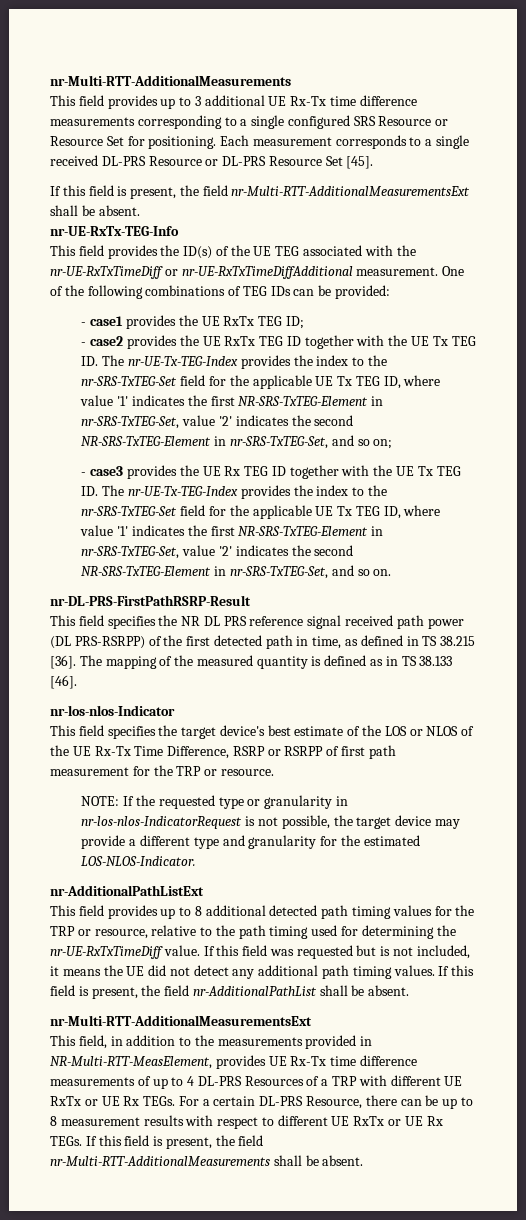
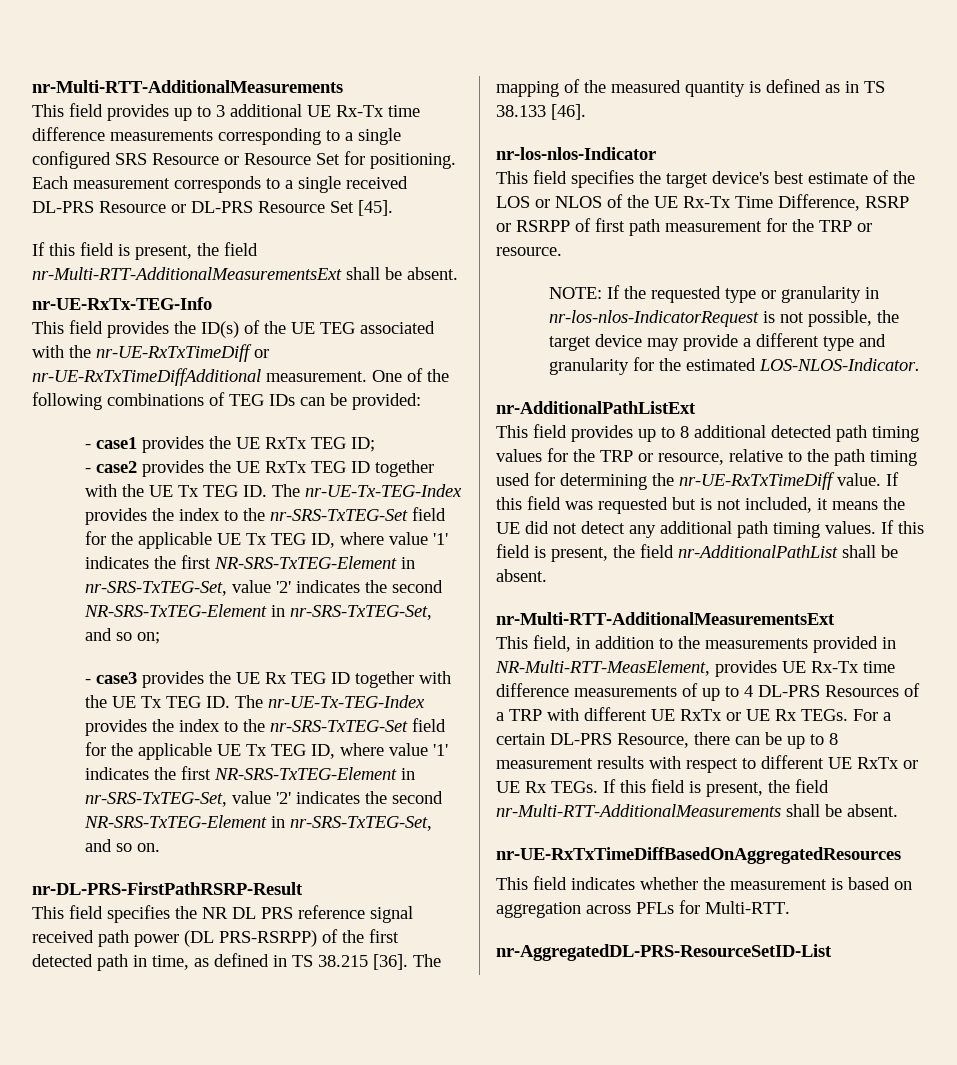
(364, 1160) none -> [496,847,901,864] [496,876,912,890] [496,900,790,918] [496,944,832,961] // nr-UE-RxTxTimeDiffBasedOnAggregatedResources // This field indicates whether the measurement is based on aggregation across PFLs for Multi-RTT. // nr-AggregatedDL-PRS-ResourceSetID-List

